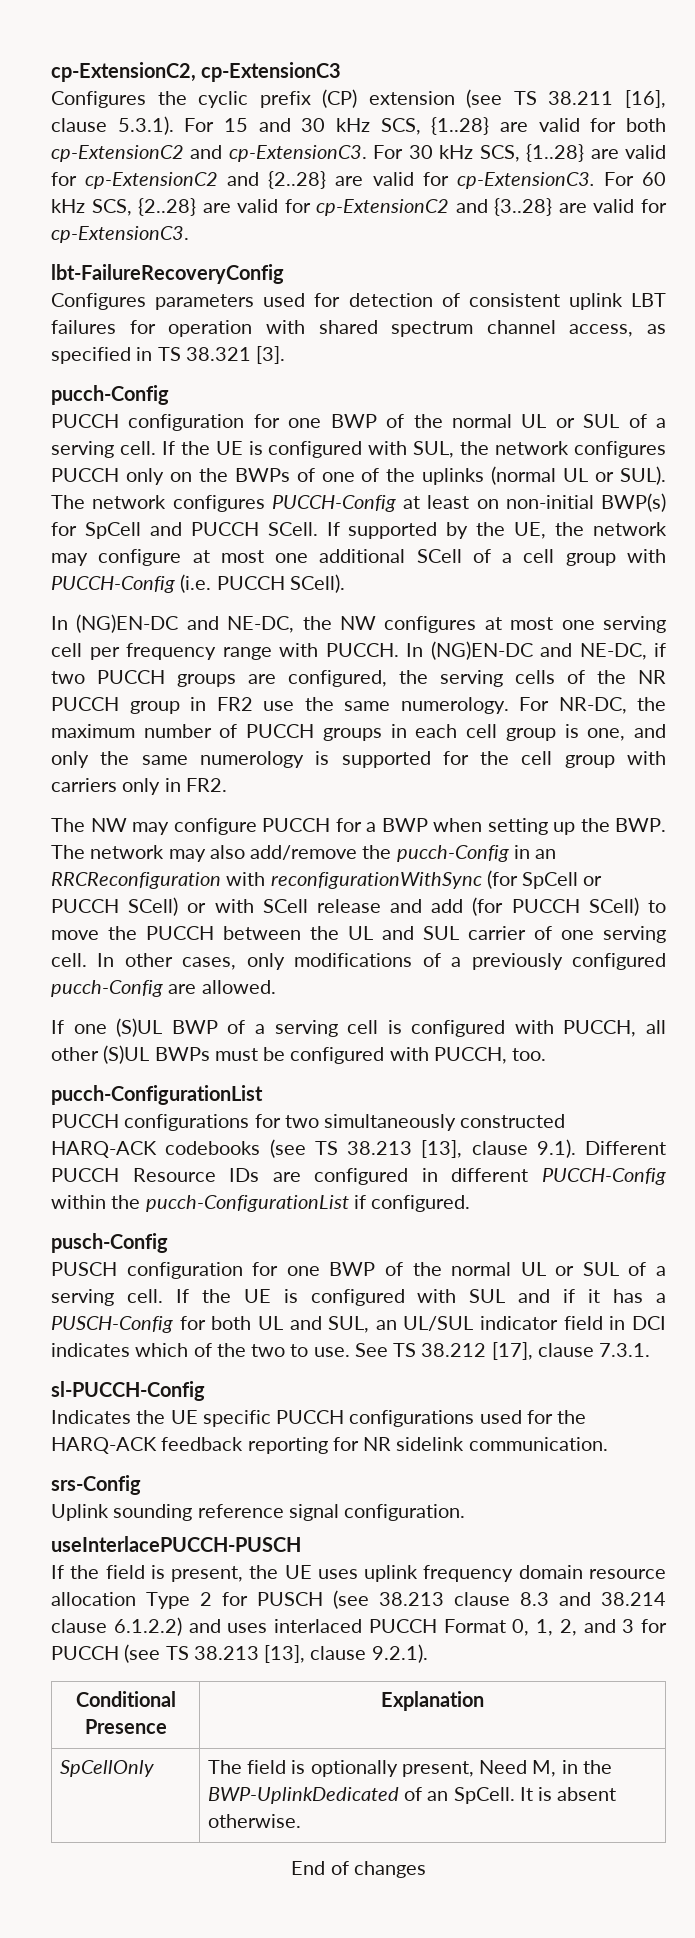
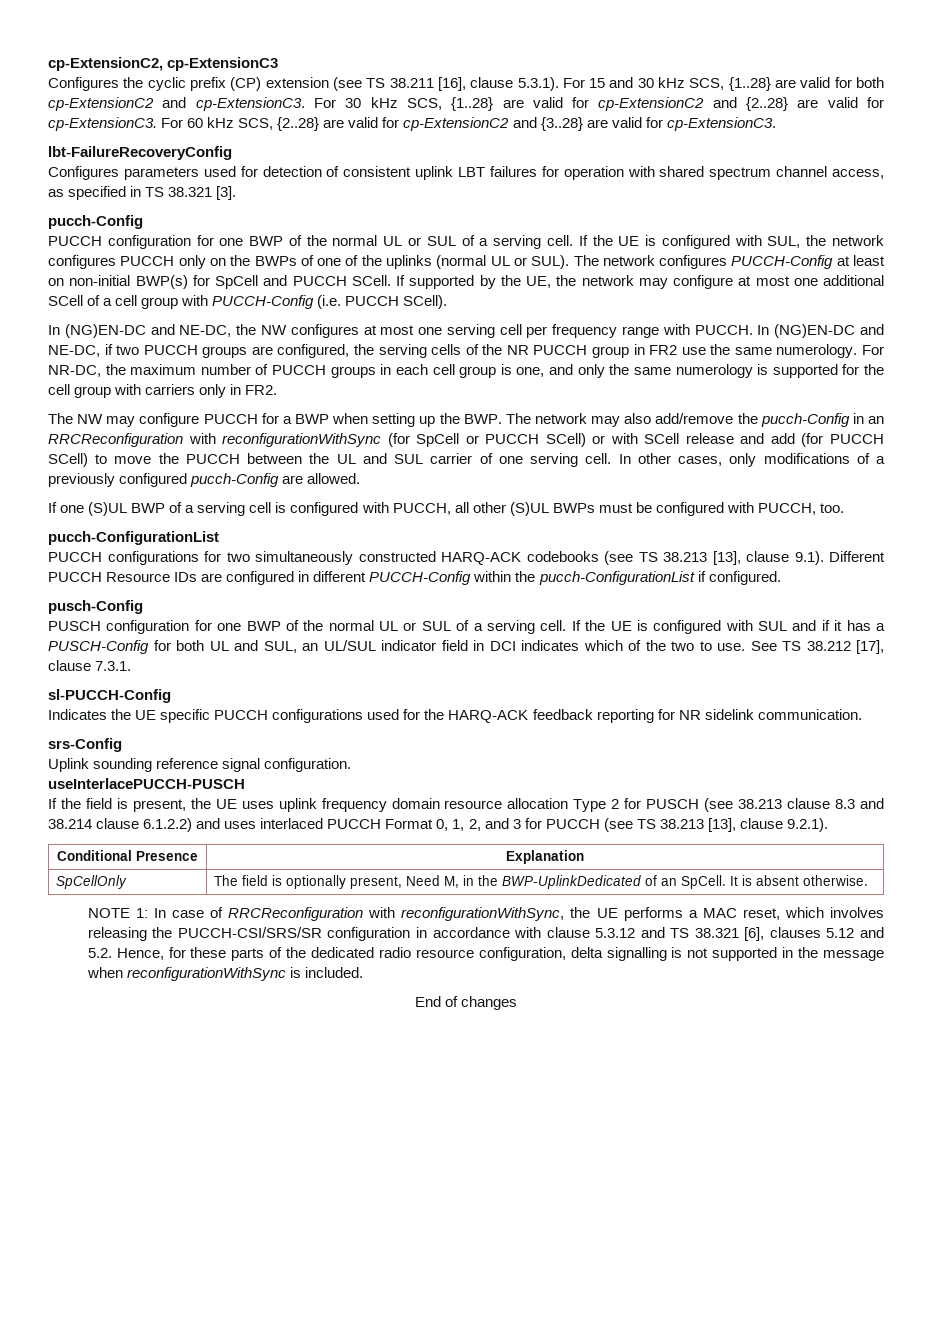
(301, 1821) none -> [87,907,885,921] [87,927,885,941] [87,947,884,961] [86,967,363,981] // NOTE 1: In case of RRCReconfiguration with reconfigurationWithSync, the UE performs a MAC reset, which involves releasing the PUCCH-CSI/SRS/SR configuration in accordance with clause 5.3.12 and TS 38.321 [6], clauses 5.12 and 5.2. Hence, for these parts of the dedicated radio resource configuration, delta signalling is not supported in the message when reconfigurationWithSync is included.

